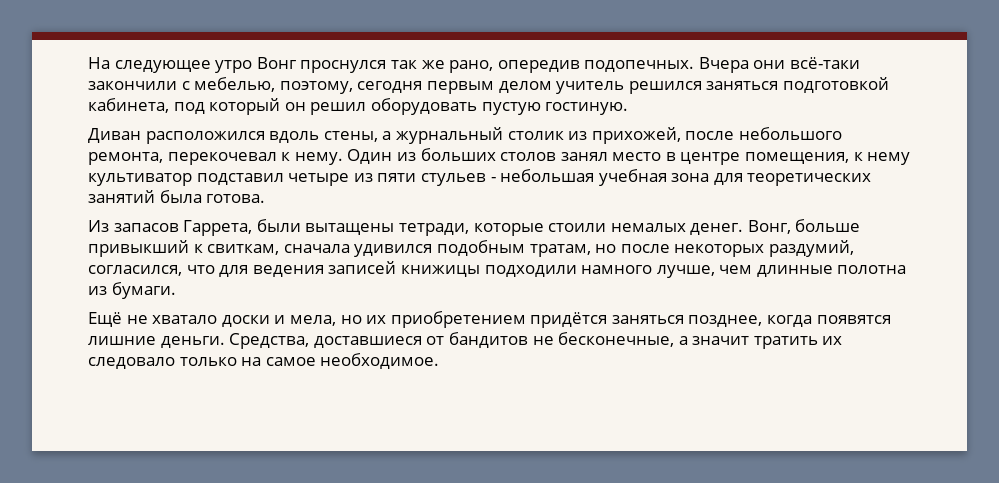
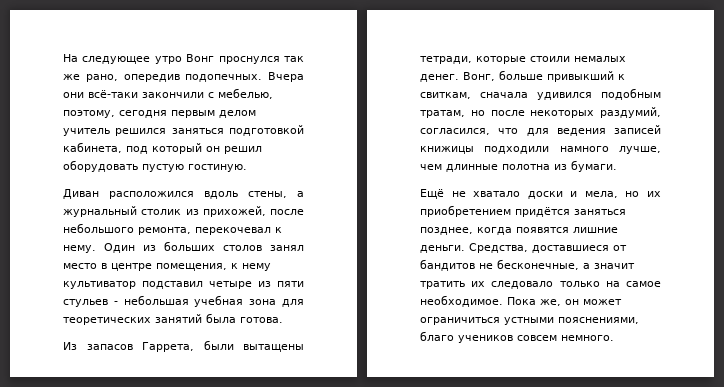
(440, 361) none -> [507,297,622,306] [420,317,639,325] [420,331,614,343] Пока же, он может ограничиться устными пояснениями, благо учеников совсем немного.

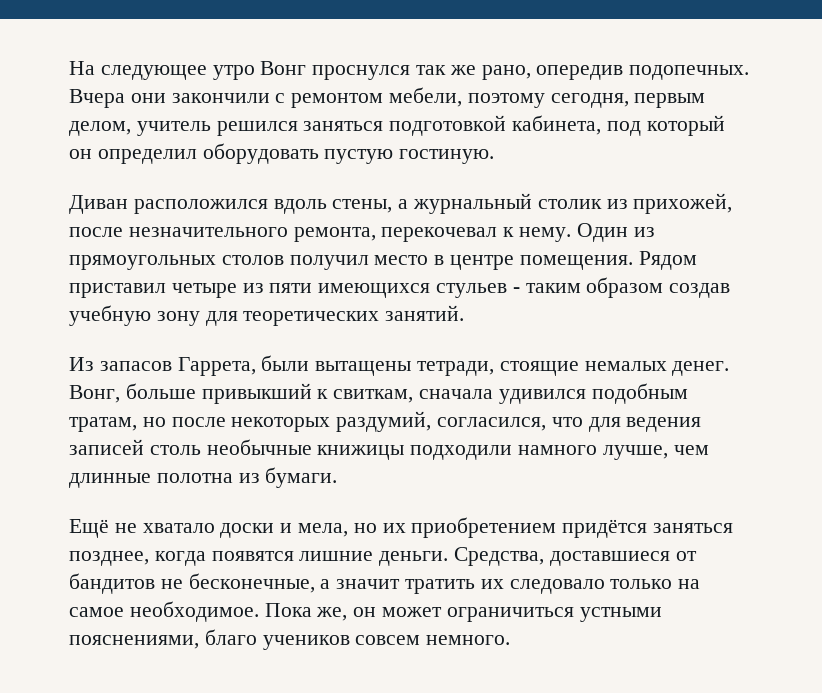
[88,90,138,98] всё-таки -> (166, 98) none
[218,88,273,99] [63,110,256,118] мебелью, поэтому, сегодня первым делом -> [291,87,706,108] [69,121,131,136] ремонтом мебели, поэтому сегодня, первым делом,
[224,146,262,154] решил -> [97,149,197,164] определил
[63,223,134,233] небольшого -> [128,227,288,237] незначительного
[164,241,304,251] [63,263,271,271] [63,281,203,289] больших столов занял место в центре помещения, к нему культиватор подставил -> [69,251,697,270] [69,283,166,298] прямоугольных столов получил место в центре помещения. Рядом приставил
(304, 284) none -> [318,283,431,298] имеющихся
[123,295,304,307] [63,313,283,325] небольшая учебная зона для теоретических занятий была готова. -> [525,277,731,298] [69,305,465,326] таким образом создав учебную зону для теоретических занятий.
[476,56,570,64] которые стоили -> [499,361,579,376] стоящие
(661, 129) none -> [149,439,312,455] столь необычные

